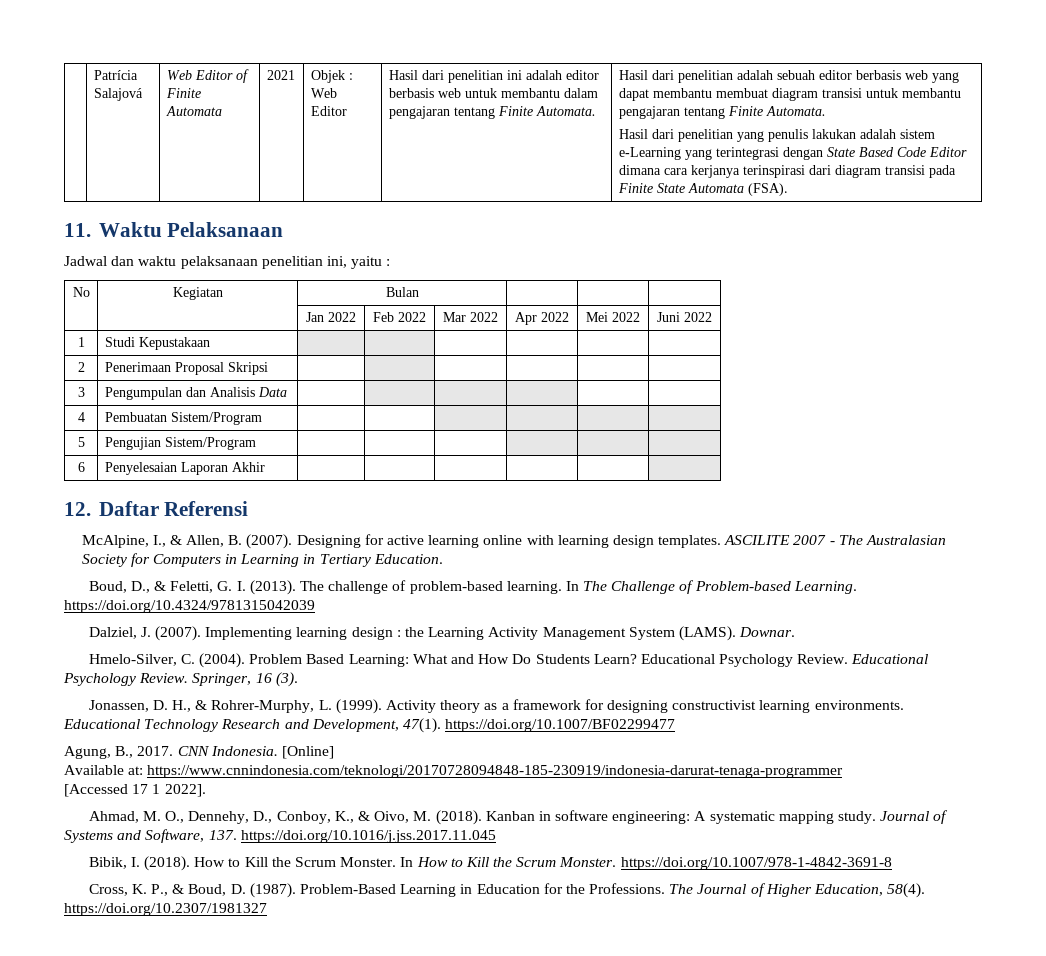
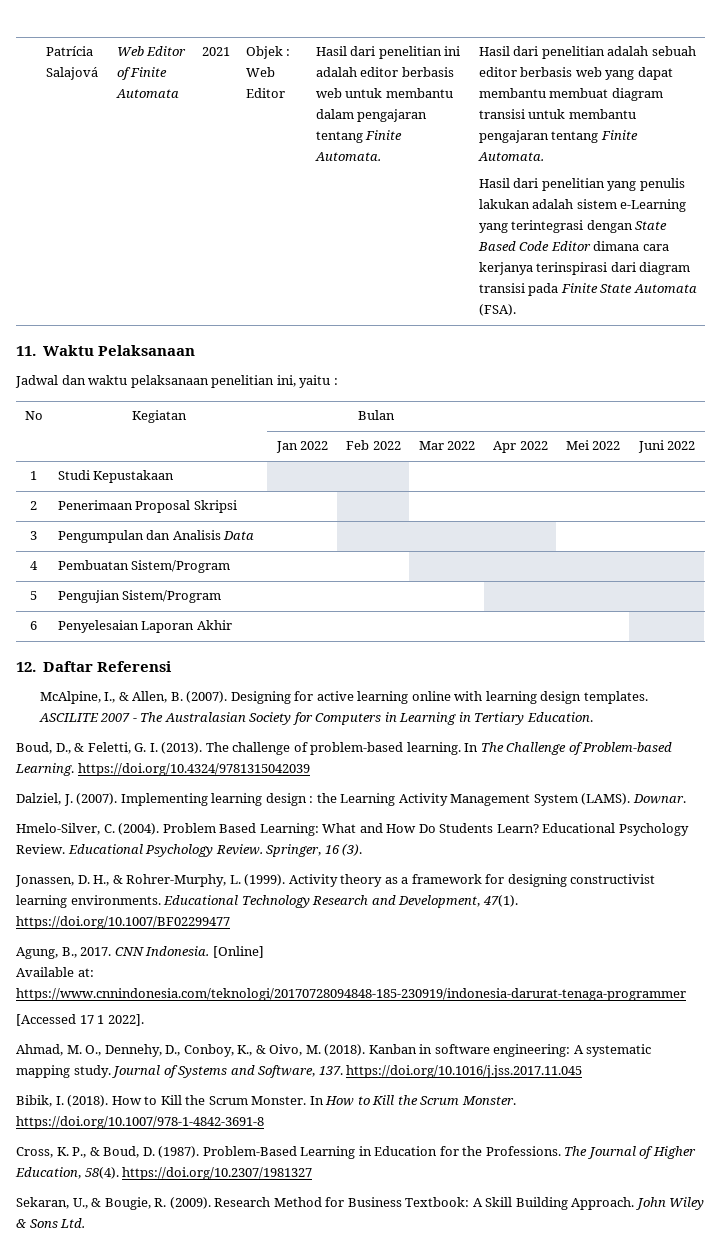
(267, 909) none -> [16,1197,705,1210] [16,1218,86,1228] // Sekaran, U., & Bougie, R. (2009). Research Method for Business Textbook: A Skill Building Approach. John Wiley & Sons Ltd.

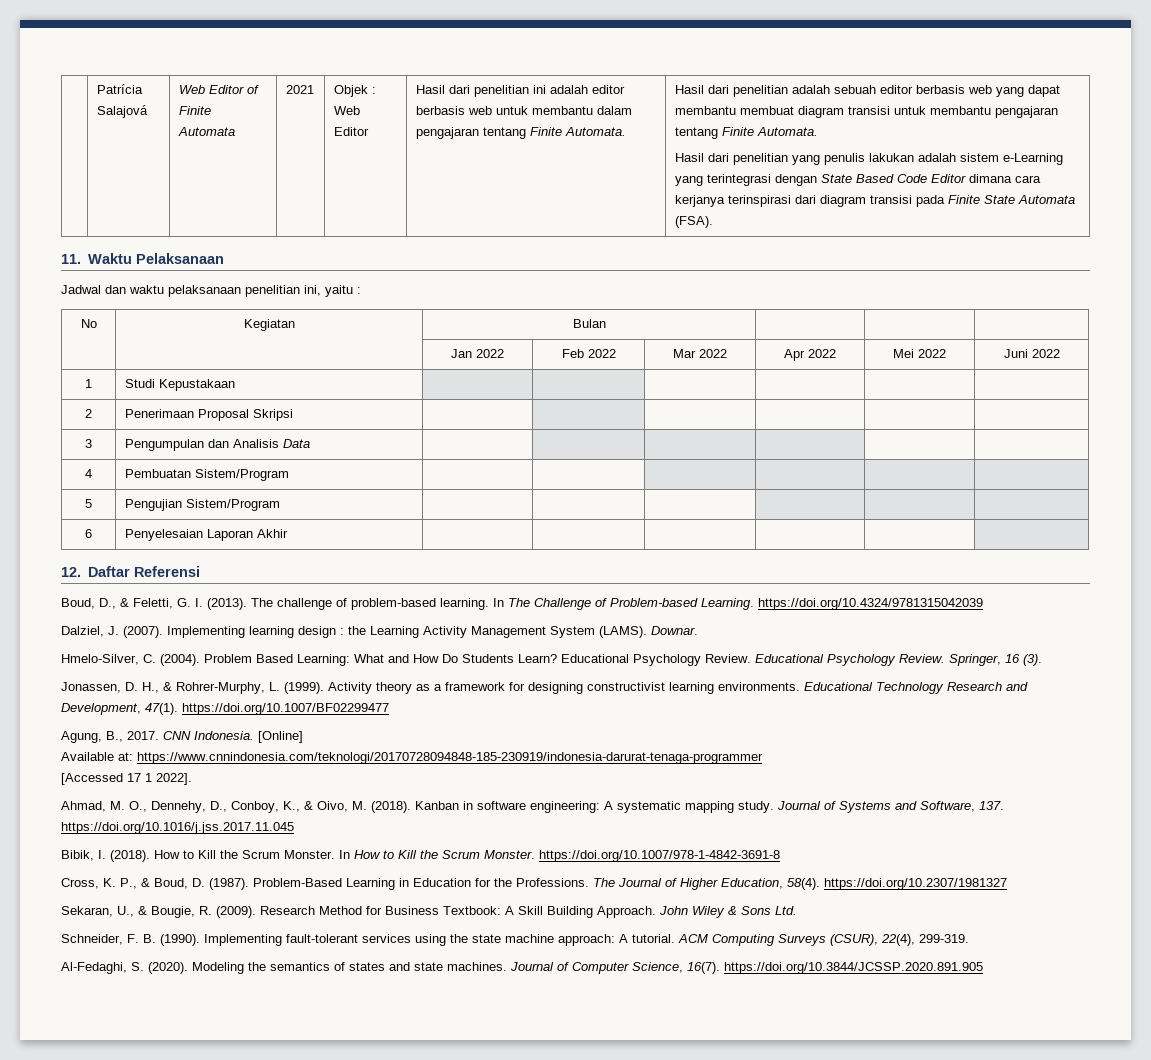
[39,691,648,704] [38,712,593,725] // McAlpine, I., & Allen, B. (2007). Designing for active learning online with learning design templates. ASCILITE 2007 - The Australasian Society for Computers in Learning in Tertiary Education. -> (200, 571) none
(86, 1223) none -> [61,934,969,946] [61,962,983,974] // Schneider, F. B. (1990). Implementing fault-tolerant services using the state machine approach: A tutorial. ACM Computing Surveys (CSUR), 22(4), 299-319. // Al-Fedaghi, S. (2020). Modeling the semantics of states and state machines. Journal of Computer Science, 16(7). https://doi.org/10.3844/JCSSP.2020.891.905

